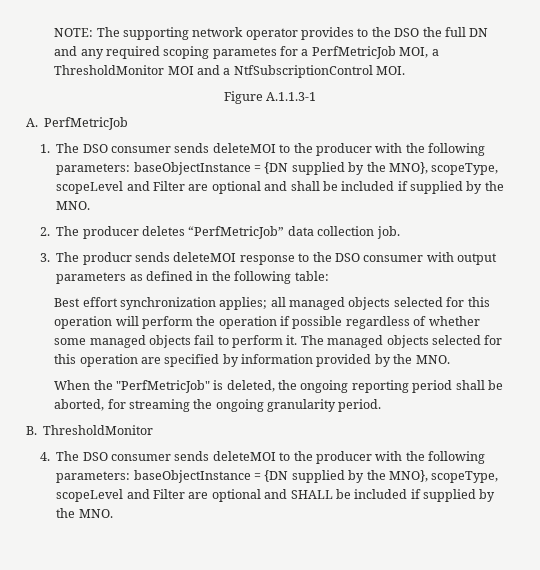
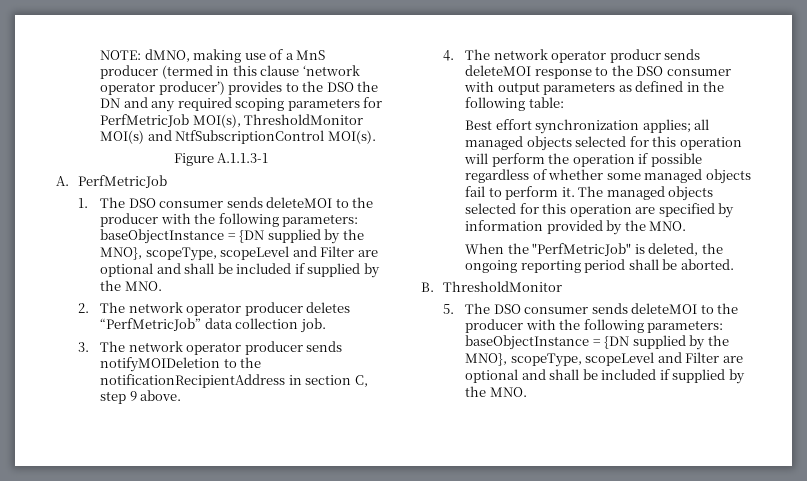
[96,27,298,40] The supporting network operator -> [144,49,326,63] [100,65,360,79] [100,81,225,95] dMNO, making use of a MnS producer (termed in this clause ‘network operator producer’)
[444,27,466,37] full -> (379, 86) none
[212,46,439,59] [54,65,406,78] parametes for a PerfMetricJob MOI, a ThresholdMonitor MOI and a NtfSubscriptionControl MOI. -> [287,97,383,111] [100,114,364,128] [100,130,376,144] parameters for PerfMetricJob MOI(s), ThresholdMonitor MOI(s) and NtfSubscriptionControl MOI(s).
(80, 231) none -> [128,302,242,316] network operator
(80, 257) none -> [128,341,343,355] [100,357,262,372] [100,374,368,388] [100,390,182,404] [443,49,607,63] network operator producer sends notifyMOIDeletion to the notificationRecipientAddress in section C, step 9 above. // 4. The network operator
[54,399,382,412] aborted, for streaming the ongoing granularity period. -> [680,259,734,270] aborted.
[40,452,51,461] 4. -> [443,304,455,314] 5.
[290,490,333,499] SHALL -> [549,369,580,380] shall

